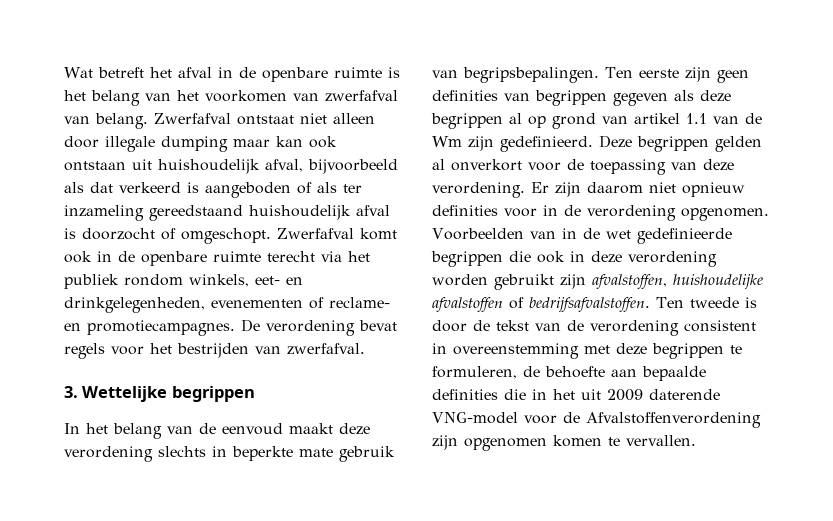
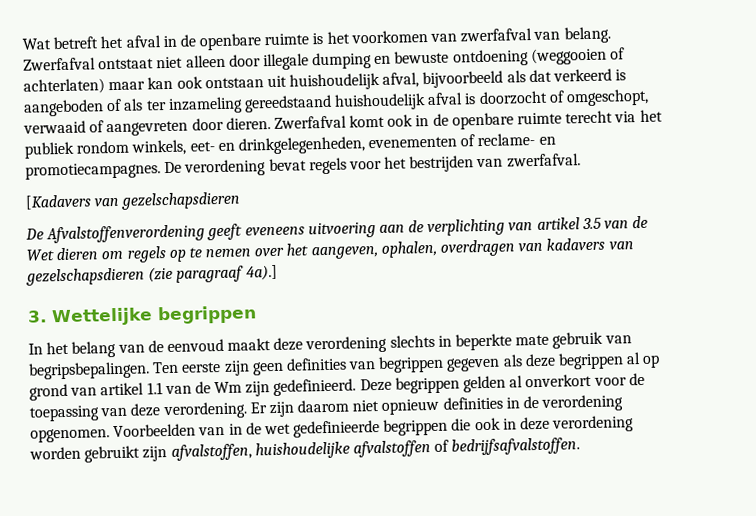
[91,90,199,106] belang van het -> (350, 37) none
(228, 144) none -> [374,47,626,67] [23,78,105,95] en bewuste ontdoening (weggooien of achterlaten)
[181,228,271,244] omgeschopt. -> [566,88,650,107] [23,117,271,137] omgeschopt, verwaaid of aangevreten door dieren.
(365, 349) none -> [25,191,242,210] [25,215,649,244] [26,237,634,263] [26,264,278,286] // [Kadavers van gezelschapsdieren // De Afvalstoffenverordening geeft eveneens uitvoering aan de verplichting van artikel 3.5 van de Wet dieren om regels op te nemen over het aangeven, ophalen, overdragen van kadavers van gezelschapsdieren (zie paragraaf 4a).]
[504,208,537,217] voor -> (503, 403) none
[656,297,757,308] [432,320,756,336] [432,343,742,359] [432,366,706,381] [432,389,720,401] [432,412,761,428] [432,435,696,451] Ten tweede is door de tekst van de verordening consistent in overeenstemming met deze begrippen te formuleren, de behoefte aan bepaalde definities die in het uit 2009 daterende VNG-model voor de Afvalstoffenverordening zijn opgenomen komen te vervallen. -> (581, 446) none

